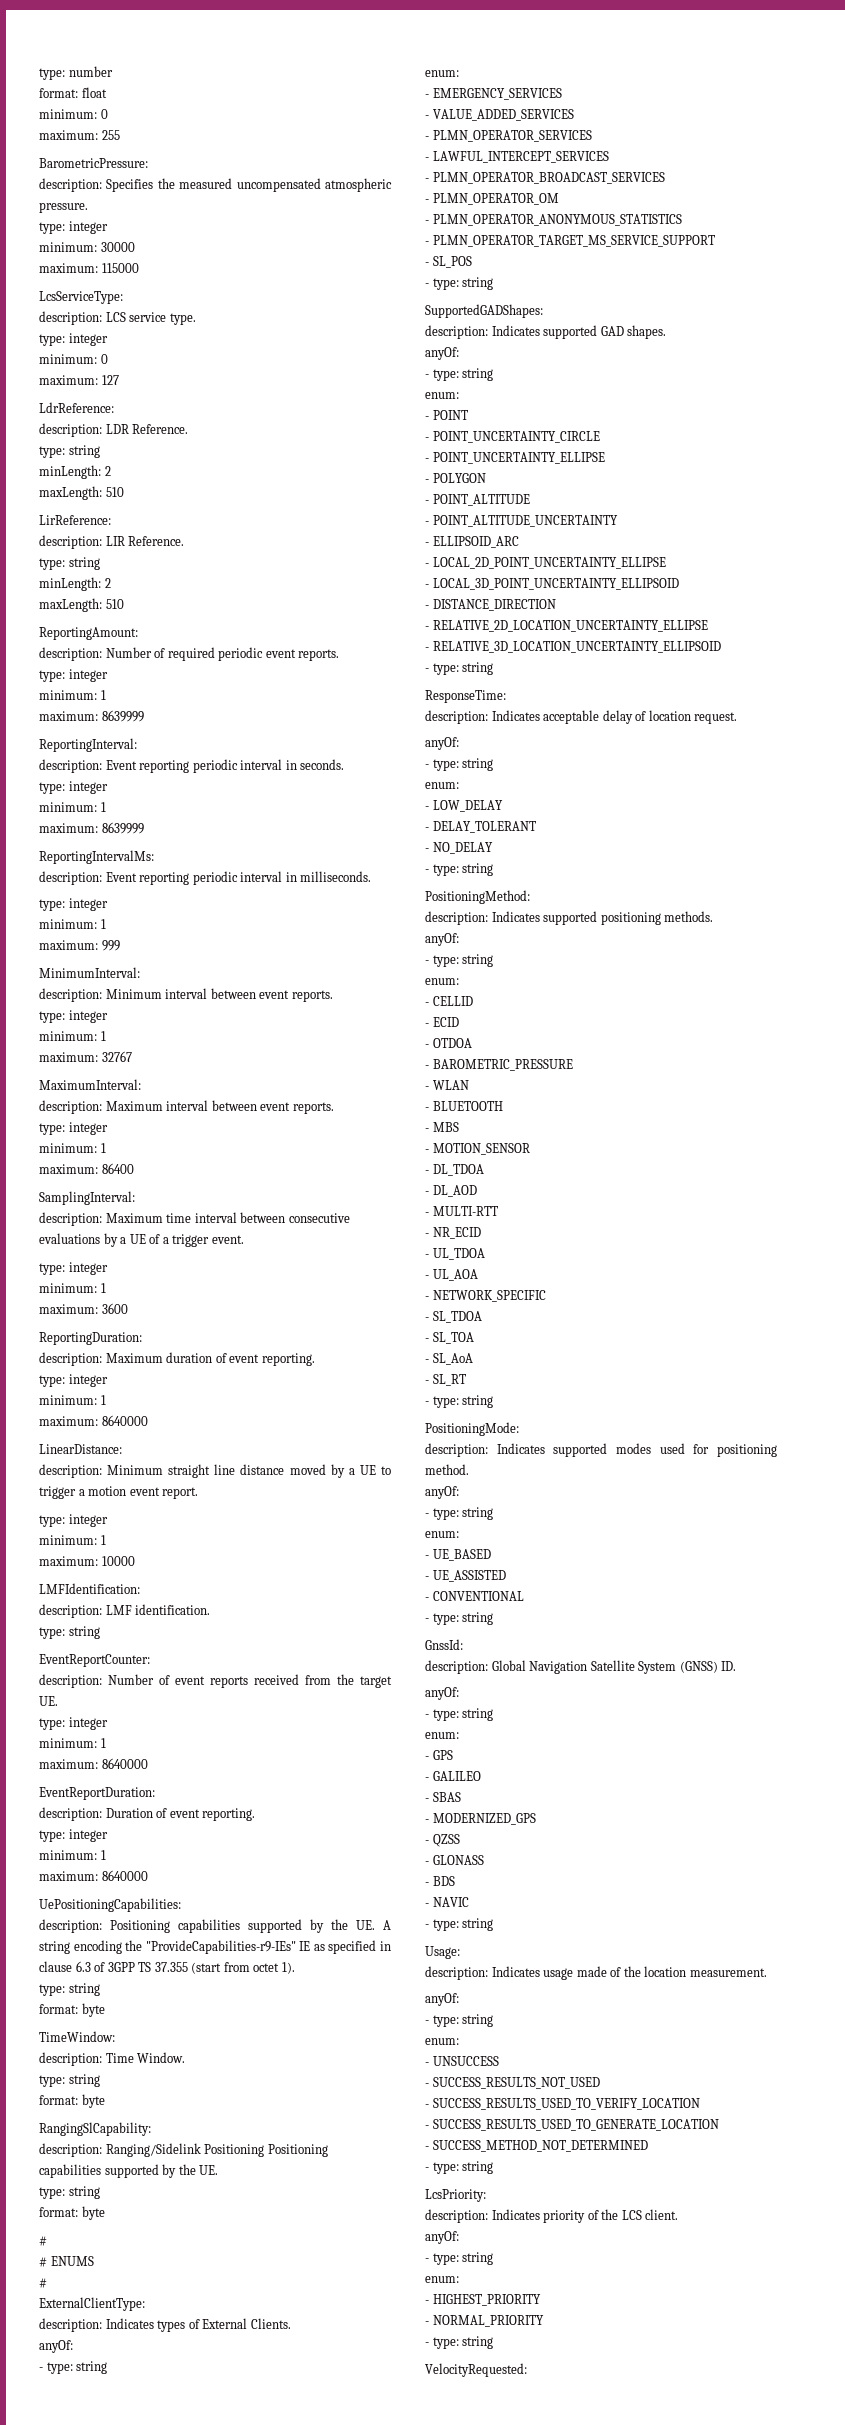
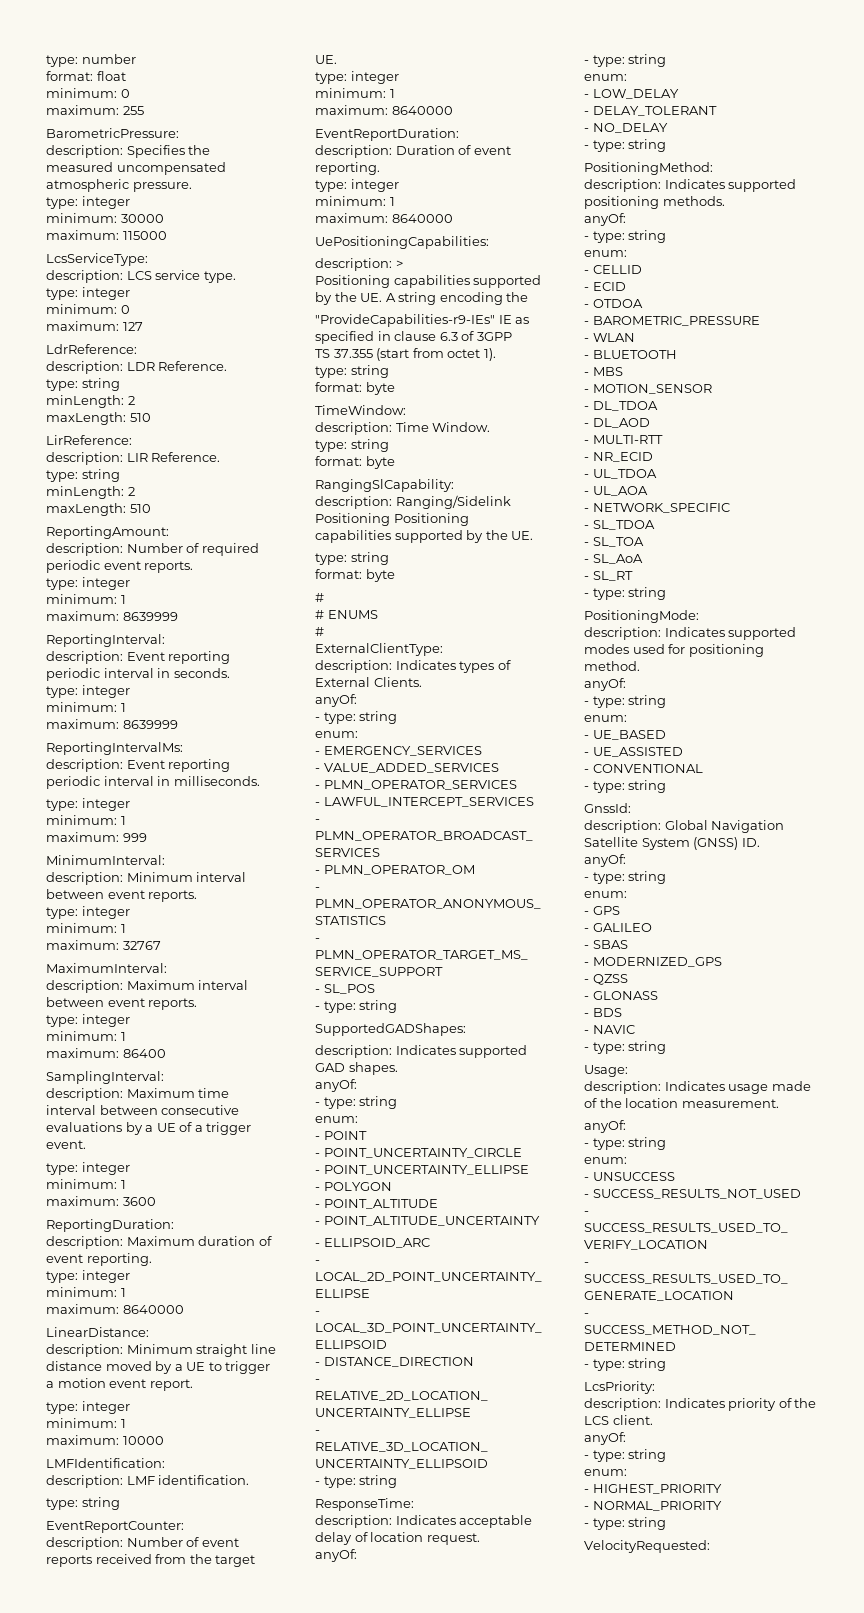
(102, 1926) none -> [395,260,403,268] > //
(143, 1945) none -> (529, 297) //
(135, 1967) none -> (512, 336) //

